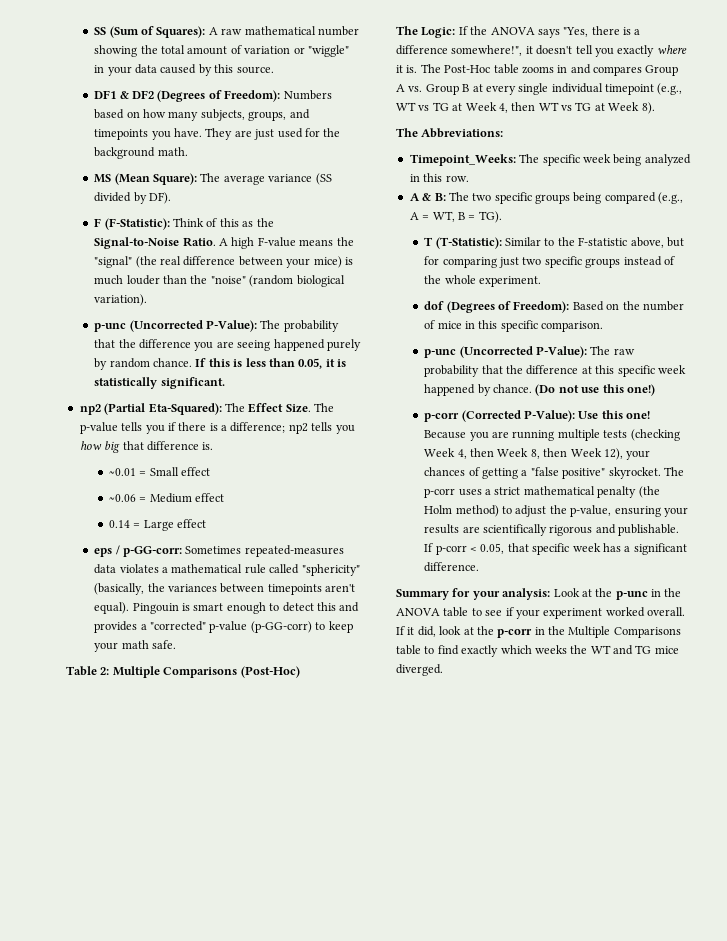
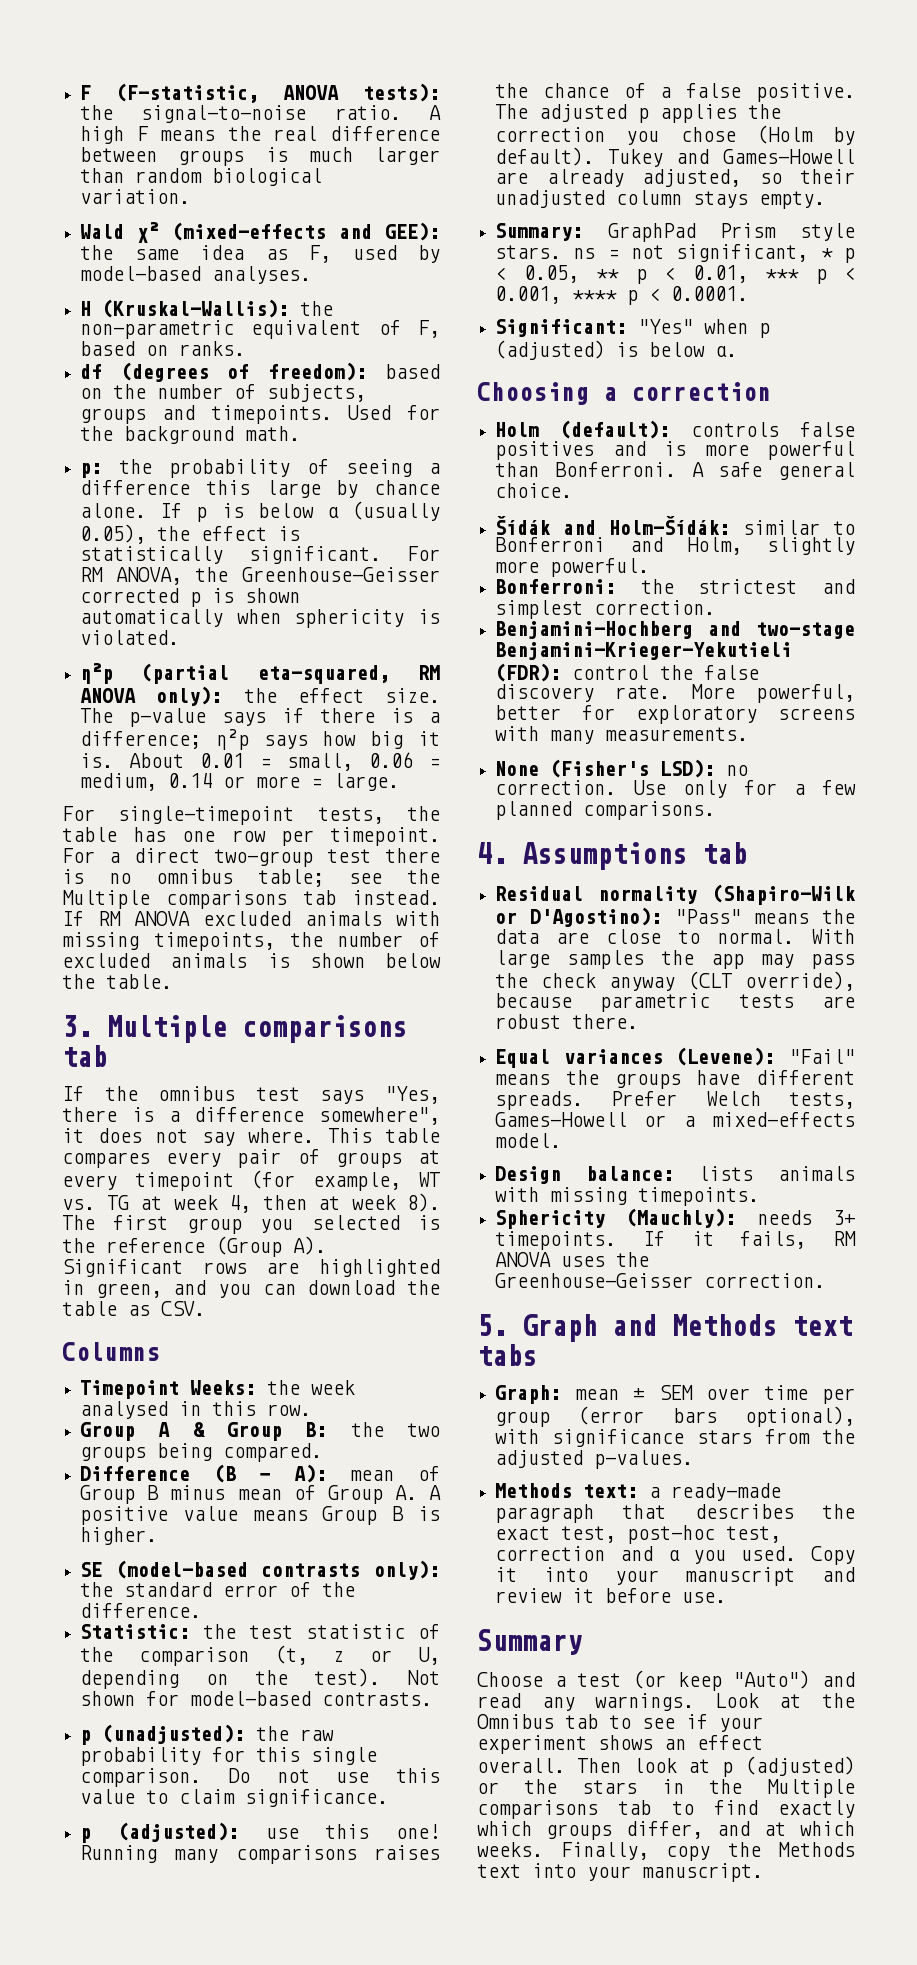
[94,26,359,38] [94,45,349,57] [94,64,274,76] [94,90,332,102] [94,109,310,121] [94,128,341,140] [94,147,188,159] [94,173,332,185] [94,192,172,204] [94,218,274,230] [94,237,354,249] [94,256,353,268] [94,275,345,287] [94,294,148,306] [94,320,339,332] [94,339,361,351] [94,358,347,370] [94,377,225,389] [79,403,334,415] [79,422,165,434] SS (Sum of Squares): A raw mathematical number showing the total amount of variation or "wiggle" in your data caused by this source. // DF1 & DF2 (Degrees of Freedom): Numbers based on how many subjects, groups, and timepoints you have. They are just used for the background math. // MS (Mean Square): The average variance (SS divided by DF). // F (F-Statistic): Think of this as the Signal-to-Noise Ratio. A high F-value means the "signal" (the real difference between your mice) is much louder than the "noise" (random biological variation). // p-unc (Uncorrected P-Value): The probability that the difference you are seeing happened purely by random chance. If this is less than 0.05, it is statistically significant. // np2 (Partial Eta-Squared): The Effect Size. The p-value tells you -> [80,83,440,103] [80,105,442,123] [80,126,440,144] [80,147,440,166] [80,168,323,186] [80,189,191,204] [80,222,440,243] [80,245,440,263] [80,266,312,284] [80,299,334,318] [80,320,441,339] [80,341,246,356] [80,362,440,382] [80,384,367,402] [80,405,440,424] [80,426,301,444] [80,459,441,478] [80,480,440,498] [80,501,440,522] [80,524,301,544] [80,546,441,564] [80,567,440,585] [80,588,301,607] [80,609,440,628] [80,630,180,645] [80,663,441,684] [80,686,440,706] [80,708,267,727] F (F-statistic, ANOVA tests): the signal-to-noise ratio. A high F means the real difference between groups is much larger than random biological variation. // Wald χ² (mixed-effects and GEE): the same idea as F, used by model-based analyses. // H (Kruskal-Wallis): the non-parametric equivalent of F, based on ranks. // df (degrees of freedom): based on the number of subjects, groups and timepoints. Used for the background math. // p: the probability of seeing a difference this large by chance alone. If p is below α (usually 0.05), the effect is statistically significant. For RM ANOVA, the Greenhouse-Geisser corrected p is shown automatically when sphericity is violated. // η²p (partial eta-squared, RM ANOVA only): the effect size. The p-value says
[288,422,355,434] [79,441,214,453] [108,467,211,476] [108,493,225,503] [108,519,207,531] [94,545,344,557] [94,564,360,576] [94,583,356,595] [94,602,360,614] [94,621,353,633] [94,640,177,652] [66,666,300,678] [396,26,535,38] np2 tells you how big that difference is. // ~0.01 = Small effect // ~0.06 = Medium effect // 0.14 = Large effect // eps / p-GG-corr: Sometimes repeated-measures data violates a mathematical rule called "sphericity" (basically, the variances between timepoints aren't equal). Pingouin is smart enough to detect this and provides a "corrected" p-value (p-GG-corr) to keep your math safe. // Table 2: Multiple Comparisons (Post-Hoc) // The Logic: If the ANOVA -> [215,729,440,750] [80,752,441,771] [80,773,400,791] [62,806,440,825] [62,827,440,846] [62,848,440,867] [62,869,440,887] [62,890,440,909] [62,911,440,926] [62,932,440,951] [62,953,441,968] [62,974,172,989] [62,1015,407,1043] [62,1045,107,1067] [62,1086,300,1101] η²p says how big it is. About 0.01 = small, 0.06 = medium, 0.14 or more = large. // For single-timepoint tests, the table has one row per timepoint. For a direct two-group test there is no omnibus table; see the Multiple comparisons tab instead. If RM ANOVA excluded animals with missing timepoints, the number of excluded animals is shown below the table. // 3. Multiple comparisons tab // If the omnibus test
[451,45,687,57] [396,64,679,76] [396,83,683,95] [396,102,655,114] [396,128,504,138] [409,154,691,166] somewhere!", it doesn't tell you exactly where it is. The Post-Hoc table zooms in and compares Group A vs. Group B at every single individual timepoint (e.g., WT vs TG at Week 4, then WT vs TG at Week 8). // The Abbreviations: // Timepoint_Weeks: The specific week being analyzed -> [319,1107,440,1125] [62,1128,440,1146] [62,1149,440,1168] [62,1170,440,1191] [62,1193,440,1213] [62,1215,440,1234] [62,1236,326,1257] [62,1259,440,1277] [62,1280,440,1298] [62,1301,205,1316] [62,1342,160,1361] [80,1380,356,1399] [80,1401,169,1419] somewhere", it does not say where. This table compares every pair of groups at every timepoint (for example, WT vs. TG at week 4, then at week 8). The first group you selected is the reference (Group A). Significant rows are highlighted in green, and you can download the table as CSV. // Columns // Timepoint Weeks: the week analysed
(469, 178) none -> [80,1422,136,1441] Group
[434,192,684,204] [409,211,502,223] [424,237,684,249] [424,256,675,268] [424,275,542,287] [424,301,684,313] [424,320,604,332] [424,346,635,358] [424,365,686,377] [424,384,655,396] [424,410,651,422] [424,429,680,441] [424,448,651,460] [424,467,684,479] [424,486,660,498] [424,505,688,517] [424,524,680,536] [424,543,687,555] [424,562,480,572] [396,588,682,600] [396,607,469,617] B: The two specific groups being compared (e.g., A = WT, B = TG). // T (T-Statistic): Similar to the F-statistic above, but for comparing just two specific groups instead of the whole experiment. // dof (Degrees of Freedom): Based on the number of mice in this specific comparison. // p-unc (Uncorrected P-Value): The raw probability that the difference at this specific week happened by chance. (Do not use this one!) // p-corr (Corrected P-Value): Use this one! Because you are running multiple tests (checking Week 4, then Week 8, then Week 12), your chances of getting a "false positive" skyrocket. The p-corr uses a strict mathematical penalty (the Holm method) to adjust the p-value, ensuring your results are scientifically rigorous and publishable. If p-corr < 0.05, that specific week has a significant difference. // Summary for your analysis: Look at the p-unc in the ANOVA table -> [227,1422,440,1441] [80,1443,323,1462] [80,1464,440,1483] [80,1485,441,1504] [80,1506,440,1525] [80,1527,158,1545] [80,1560,440,1580] [80,1582,356,1597] [80,1603,202,1618] [80,1624,440,1639] [80,1645,440,1666] [80,1668,440,1689] [80,1691,433,1706] [80,1724,335,1745] [80,1747,378,1766] [80,1768,440,1787] [80,1789,389,1807] [80,1822,440,1843] [80,1845,441,1864] [495,83,855,102] [495,104,782,123] [495,125,855,145] [495,147,855,167] [495,169,855,187] [495,190,826,209] [495,223,855,242] [495,244,855,263] [495,265,855,284] [495,286,749,305] [495,319,771,338] [495,340,738,360] [477,382,771,405] [495,420,855,439] [495,441,855,460] [495,462,855,480] [495,483,573,498] [495,516,855,535] [495,537,855,555] [495,558,650,577] [495,579,855,594] [495,600,716,619] [495,621,855,639] [495,642,793,660] [495,663,760,682] [495,684,855,703] [495,705,855,724] [495,726,749,744] [495,759,749,778] [495,780,856,798] [495,801,716,820] [477,842,747,870] [495,884,856,905] [495,907,855,927] [495,929,855,944] [495,950,855,969] [495,971,855,991] [495,993,855,1012] [495,1014,639,1029] [495,1047,855,1068] [495,1070,855,1089] [495,1091,855,1110] [495,1112,855,1127] [495,1133,562,1148] [495,1166,855,1184] [495,1187,760,1206] [495,1208,855,1229] [495,1231,856,1250] [495,1252,650,1267] [495,1273,826,1288] [477,1314,852,1342] [477,1344,537,1366] [495,1385,855,1404] [495,1406,855,1427] [495,1429,855,1447] [495,1450,694,1469] [495,1483,782,1501] [495,1504,855,1523] [495,1525,782,1544] [495,1546,855,1565] [495,1567,855,1586] [495,1588,727,1603] [477,1629,582,1655] [477,1670,855,1691] [477,1693,855,1711] [477,1714,598,1729] Group B: the two groups being compared. // Difference (B − A): mean of Group B minus mean of Group A. A positive value means Group B is higher. // SE (model-based contrasts only): the standard error of the difference. // Statistic: the test statistic of the comparison (t, z or U, depending on the test). Not shown for model-based contrasts. // p (unadjusted): the raw probability for this single comparison. Do not use this value to claim significance. // p (adjusted): use this one! Running many comparisons raises the chance of a false positive. The adjusted p applies the correction you chose (Holm by default). Tukey and Games-Howell are already adjusted, so their unadjusted column stays empty. // Summary: GraphPad Prism style stars. ns = not significant, * p < 0.05, ** p < 0.01, *** p < 0.001, **** p < 0.0001. // Significant: "Yes" when p (adjusted) is below α. // Choosing a correction // Holm (default): controls false positives and is more powerful than Bonferroni. A safe general choice. // Šídák and Holm-Šídák: similar to Bonferroni and Holm, slightly more powerful. // Bonferroni: the strictest and simplest correction. // Benjamini-Hochberg and two-stage Benjamini-Krieger-Yekutieli (FDR): control the false discovery rate. More powerful, better for exploratory screens with many measurements. // None (Fisher's LSD): no correction. Use only for a few planned comparisons. // 4. Assumptions tab // Residual normality (Shapiro-Wilk or D'Agostino): "Pass" means the data are close to normal. With large samples the app may pass the check anyway (CLT override), because parametric tests are robust there. // Equal variances (Levene): "Fail" means the groups have different spreads. Prefer Welch tests, Games-Howell or a mixed-effects model. // Design balance: lists animals with missing timepoints. // Sphericity (Mauchly): needs 3+ timepoints. If it fails, RM ANOVA uses the Greenhouse-Geisser correction. // 5. Graph and Methods text tabs // Graph: mean ± SEM over time per group (error bars optional), with significance stars from the adjusted p-values. // Methods text: a ready-made paragraph that describes the exact test, post-hoc test, correction and α you used. Copy it into your manuscript and review it before use. // Summary // Choose a test (or keep "Auto") and read any warnings. Look at the Omnibus tab
[605,607,685,617] [396,626,533,638] worked overall. If it did, look at the p-corr -> [598,1735,763,1750] [477,1756,855,1777] [477,1779,637,1794] shows an effect overall. Then look at p (adjusted) or the stars
[613,627,681,638] [396,645,421,655] Comparisons table -> [477,1800,652,1819] comparisons tab
[534,645,679,655] [396,664,443,676] weeks the WT and TG mice diverged. -> [546,1821,855,1840] [477,1842,855,1861] [477,1863,763,1882] groups differ, and at which weeks. Finally, copy the Methods text into your manuscript.

